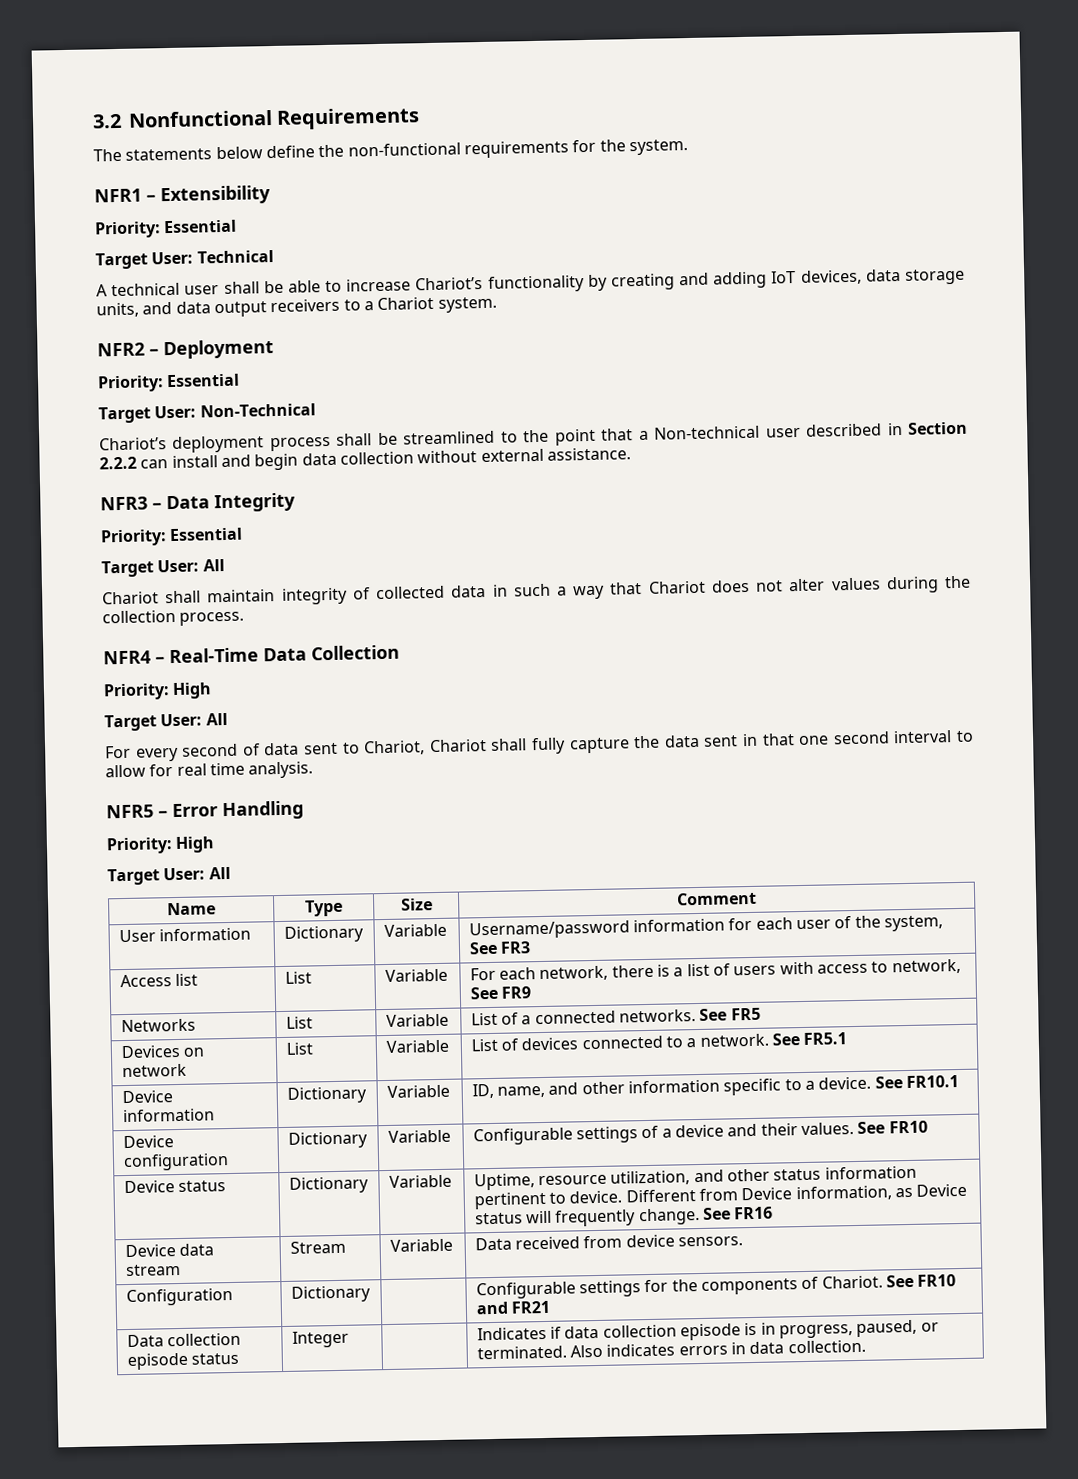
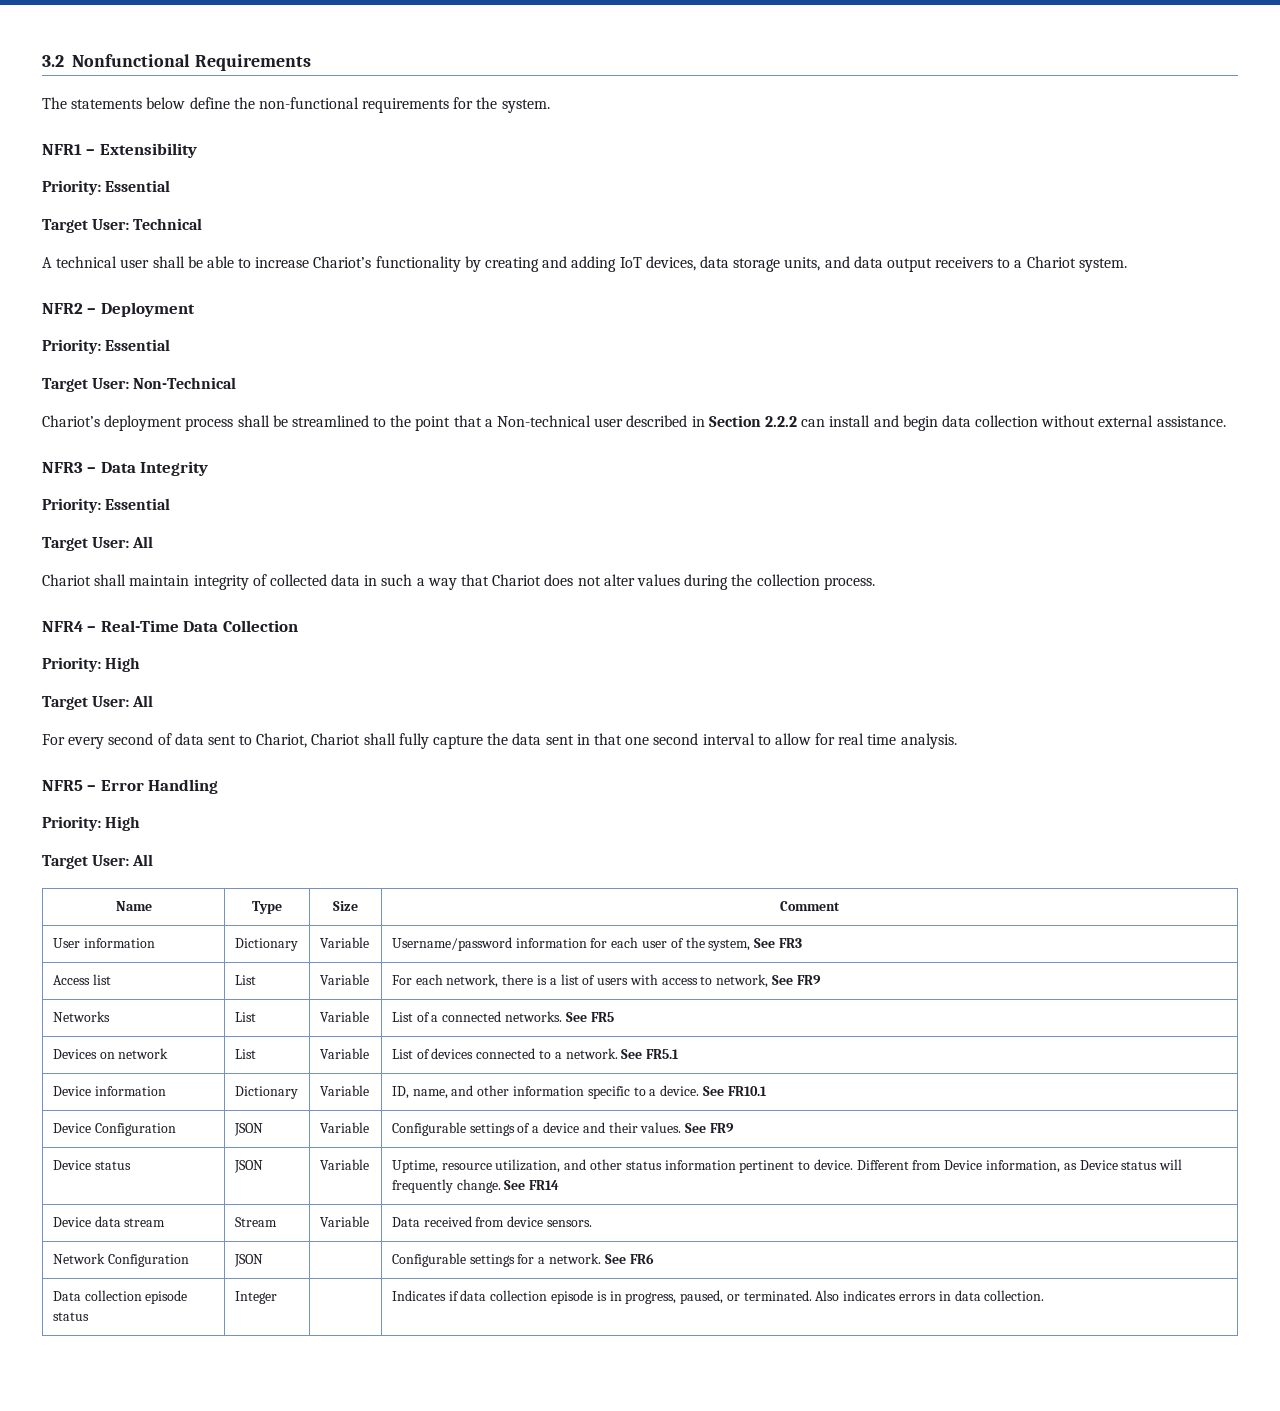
[122,1153,229,1172] [287,1131,368,1149] configuration | Dictionary -> [94,1123,176,1136] [233,1123,263,1136] Configuration | JSON
[888,1120,928,1134] FR10 -> [709,1123,734,1133] FR9
[288,1176,369,1194] Dictionary -> [233,1160,263,1173] JSON
[734,1206,774,1220] FR16 -> [529,1180,560,1190] FR14
[125,1287,233,1307] [290,1285,371,1303] Configuration | Dictionary -> [52,1253,189,1267] [233,1254,263,1267] Network Configuration | JSON
[671,1274,957,1295] [475,1300,552,1315] the components of Chariot. See FR10 and FR21 -> [538,1253,654,1264] a network. See FR6

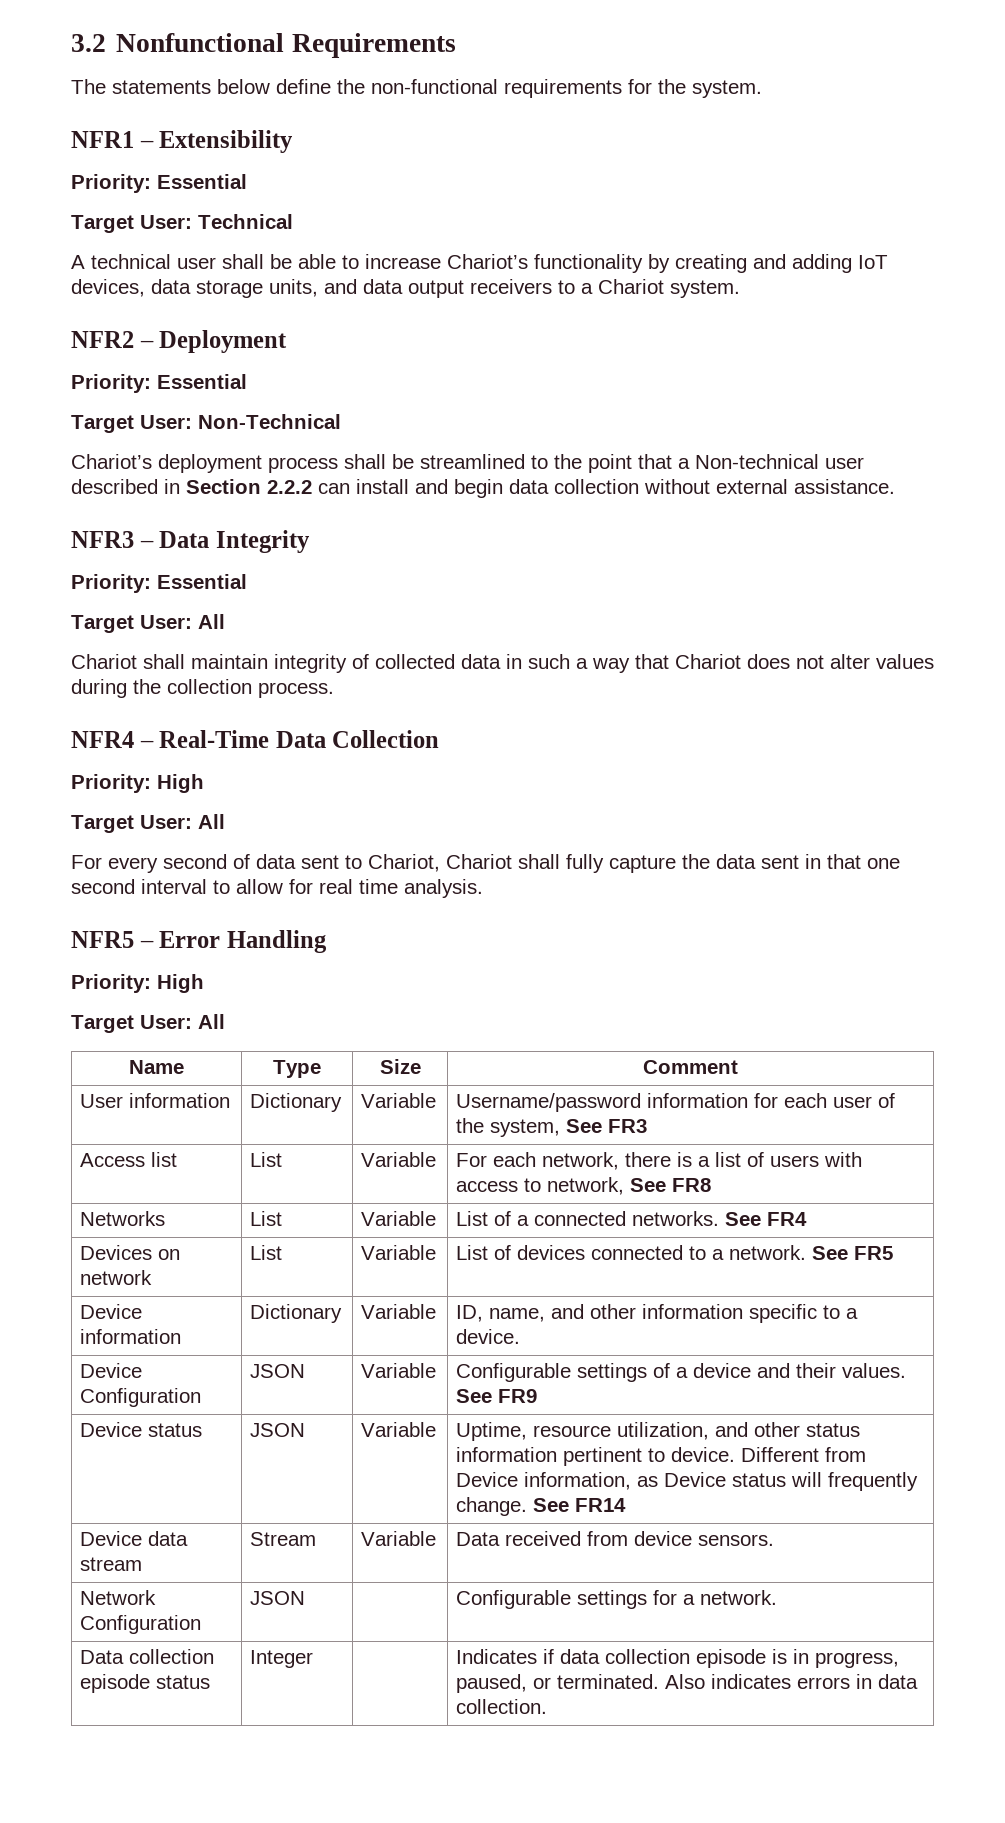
[796,975,821,985] FR9 -> [672,1178,712,1192] FR8
[590,1012,614,1022] FR5 -> [767,1212,808,1226] FR4
[646,1049,680,1059] FR5.1 -> [854,1246,894,1260] FR5
[702,1086,767,1096] See FR10.1 -> (521, 1336) none
[604,1253,654,1264] See FR6 -> (778, 1597) none

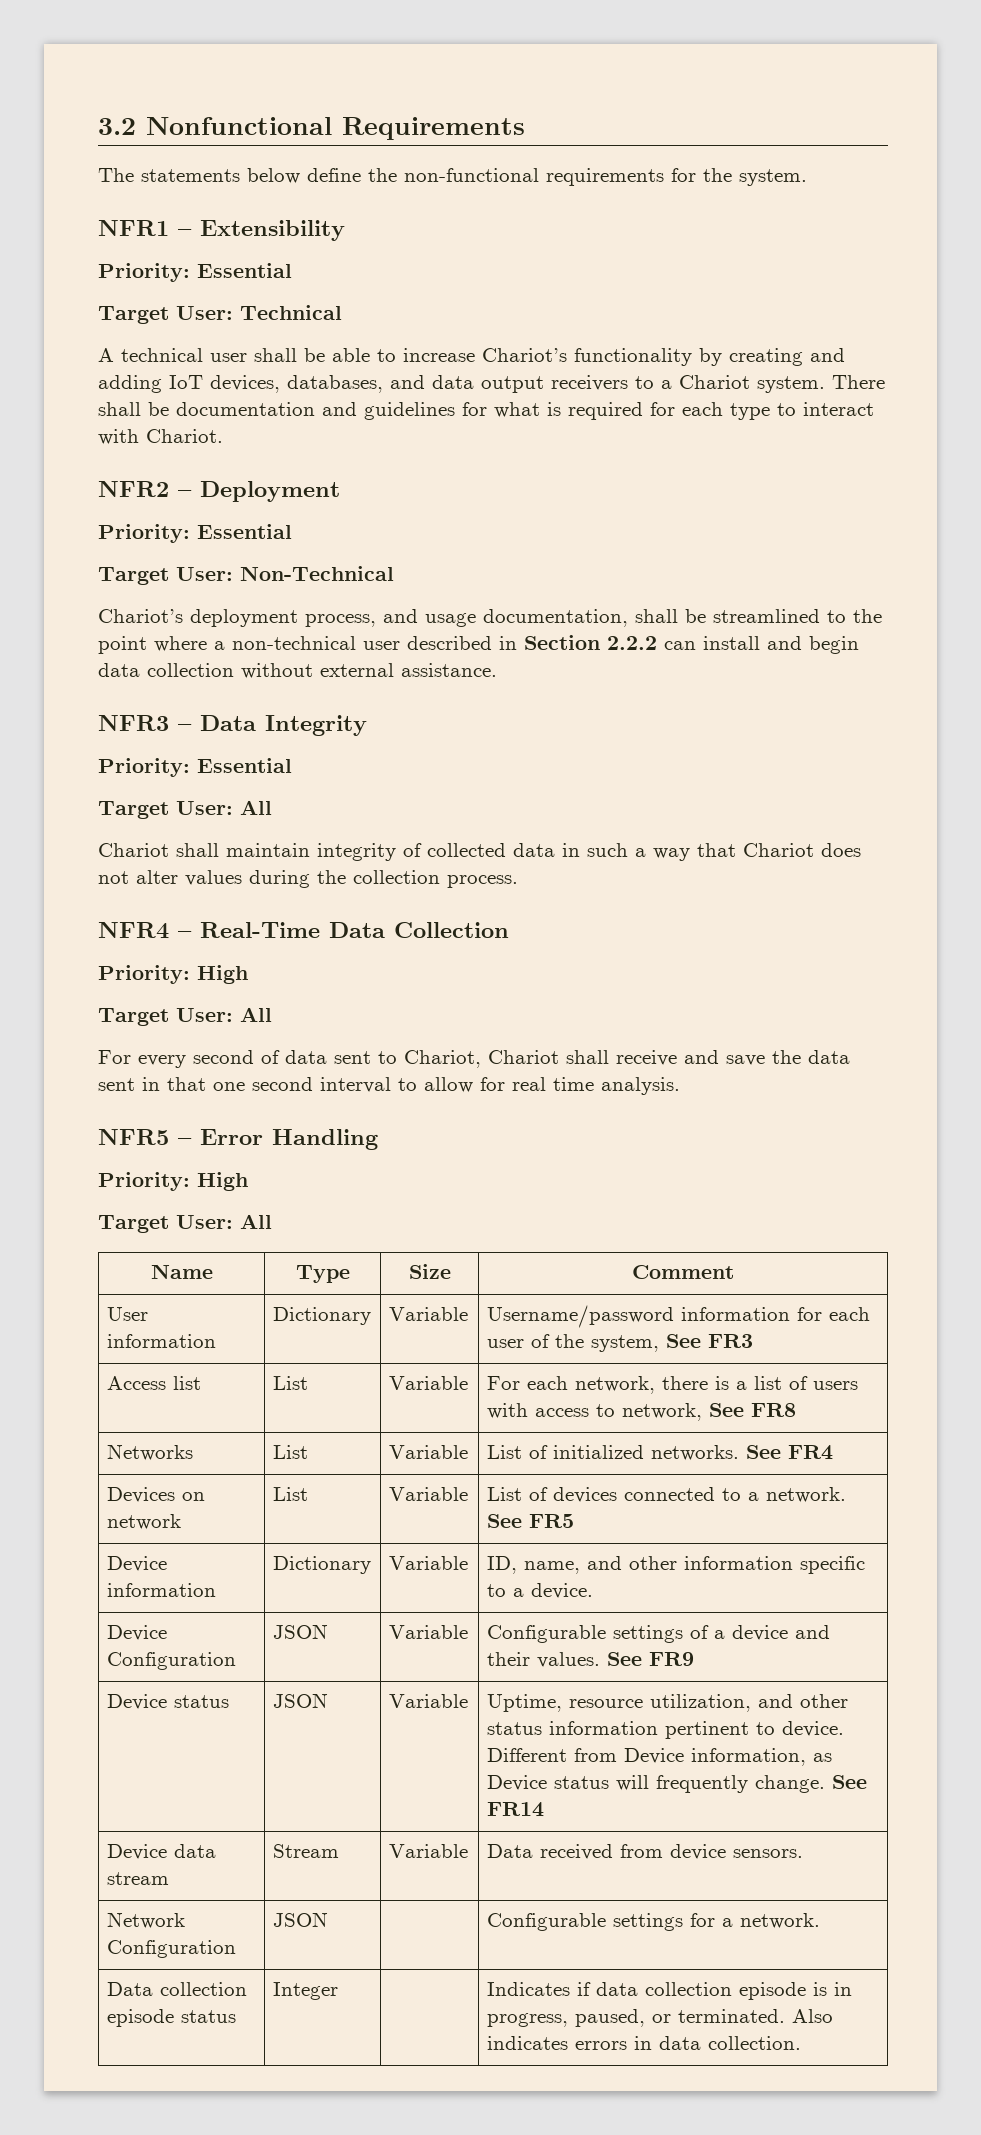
[151,279,318,298] data storage units, -> [287,375,383,393] databases,
(740, 289) none -> [832,375,885,389] [98,402,874,420] [98,429,223,445] There shall be documentation and guidelines for what is required for each type to interact with Chariot.
[268,457,338,473] process -> [305,609,628,627] process, and usage documentation,
[638,454,819,469] that a Non-technical -> [154,636,356,652] where a non-technical
[566,854,676,873] fully capture -> [616,1050,765,1066] receive and save
[517,1211,627,1226] a connected -> [552,1445,644,1459] initialized

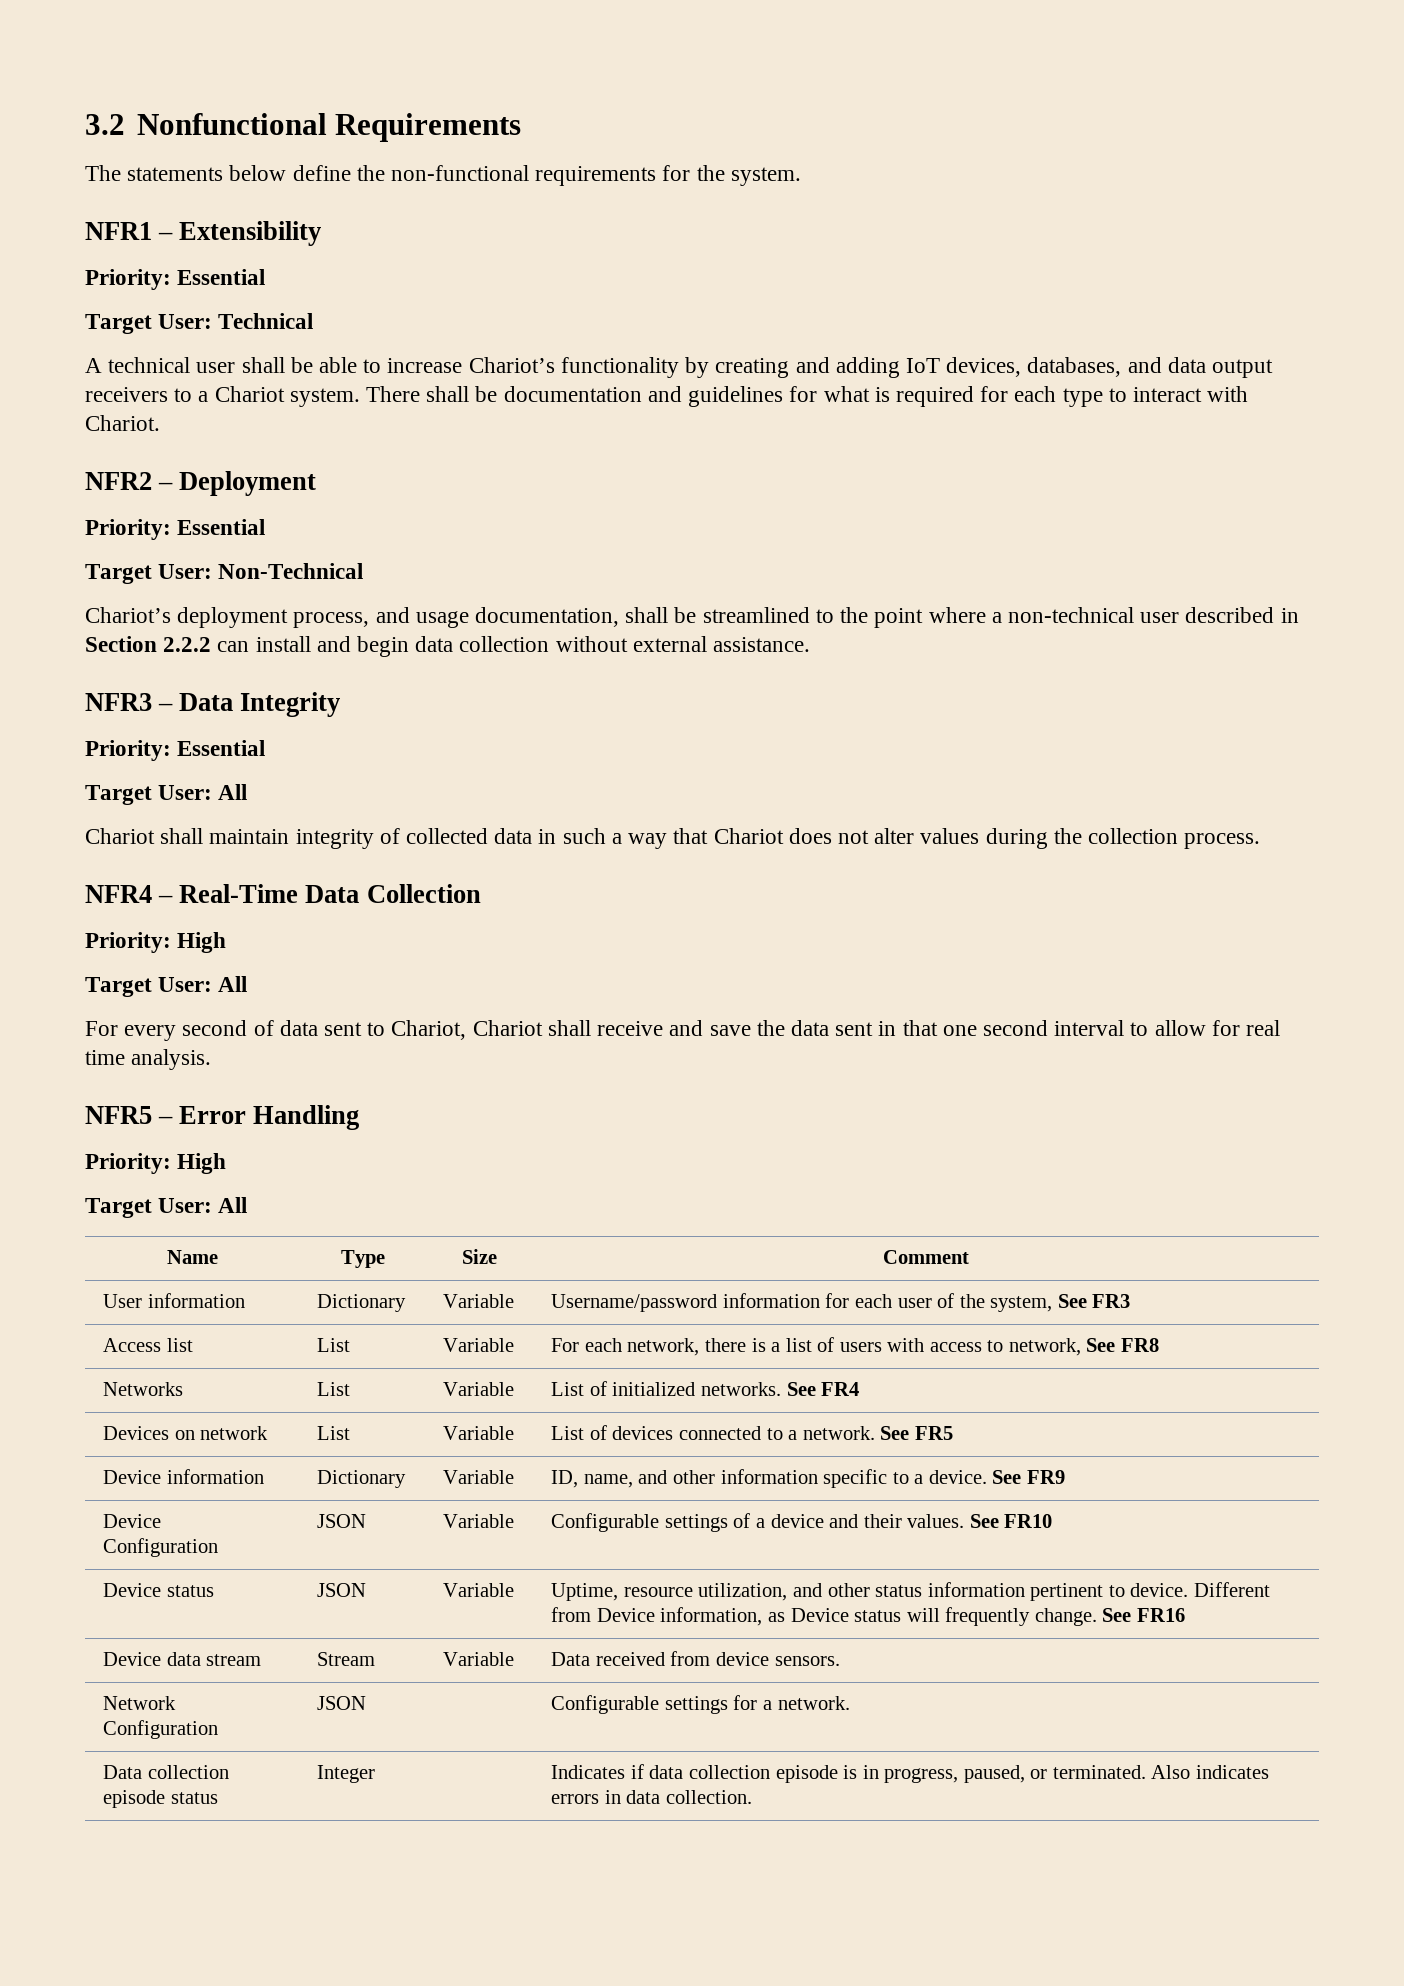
(593, 1591) none -> [992,1470,1065,1484] See FR9
[648,1652,694,1666] FR9 -> [1004,1514,1053,1528] FR10
[486,1802,544,1817] FR14 -> [1136,1608,1185,1622] FR16

